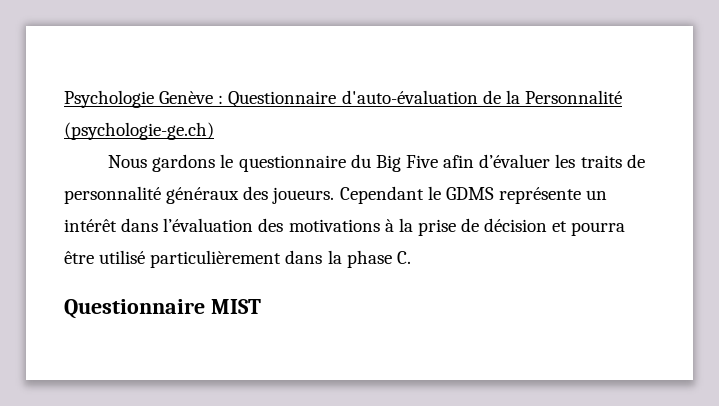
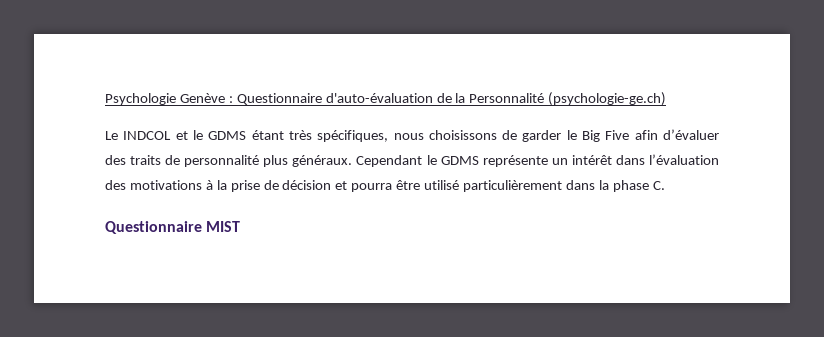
[108,154,371,172] Nous gardons le questionnaire du -> [105,130,577,142] Le INDCOL et le GDMS étant très spécifiques, nous choisissons de garder le
[555,154,576,168] les -> [105,155,126,165] des
[166,186,335,204] généraux des joueurs. -> [263,155,353,167] plus généraux.

